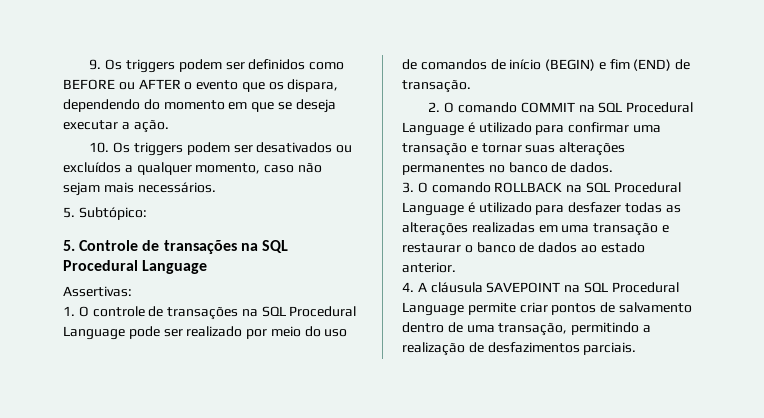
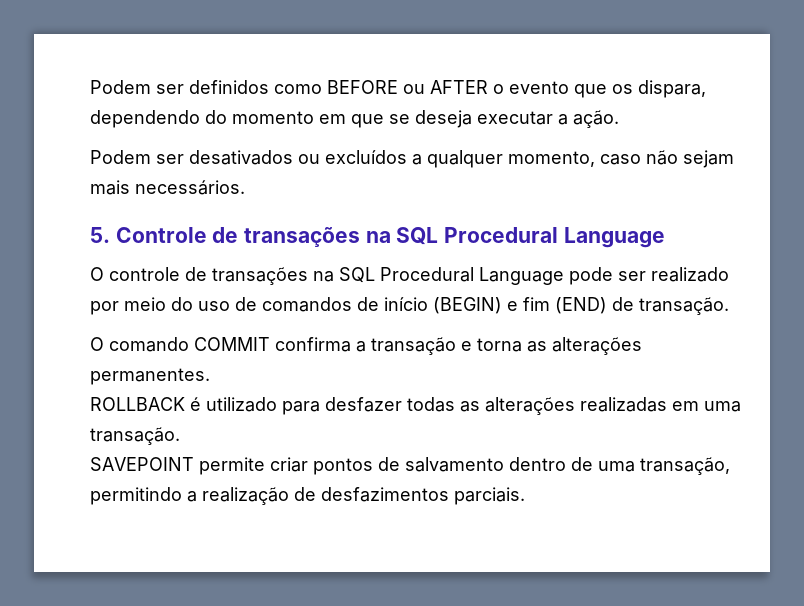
[89,59,222,73] 9. Os triggers podem -> [90,80,151,94] Podem
[89,142,230,156] 10. Os triggers podem -> [90,150,151,164] Podem
[63,207,147,220] // 5. Subtópico: -> (245, 187) none
[63,286,132,297] [63,306,75,316] Assertivas: // 1. -> (665, 237) none
[428,102,441,112] 2. -> (729, 306) none
[578,102,694,113] [402,122,661,136] [402,142,626,156] [402,162,614,175] [402,182,681,193] [402,202,464,216] na SQL Procedural Language é utilizado para confirmar uma transação e tornar suas alterações permanentes no banco de dados. // 3. O comando ROLLBACK na SQL Procedural Language -> [275,337,642,355] [90,368,210,385] [90,397,185,411] confirma a transação e torna as alterações permanentes. // ROLLBACK
[593,222,669,236] [402,242,645,253] [402,262,456,273] [402,282,679,293] [402,302,464,316] transação e restaurar o banco de dados ao estado anterior. // 4. A cláusula SAVEPOINT na SQL Procedural Language -> [90,427,180,445] [90,457,194,471] transação. // SAVEPOINT

